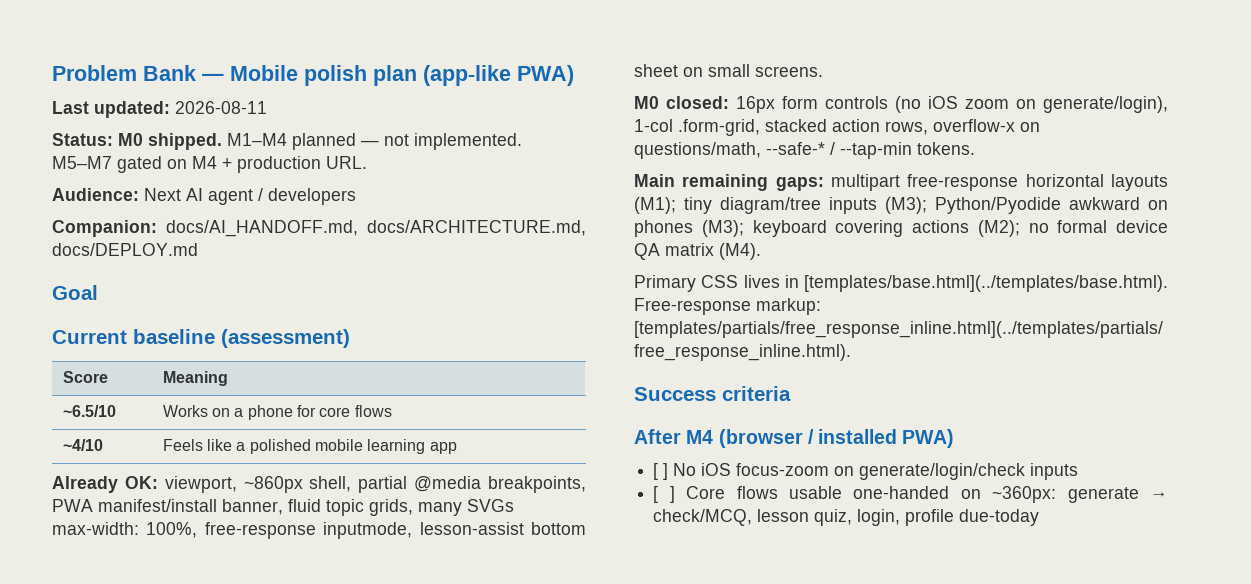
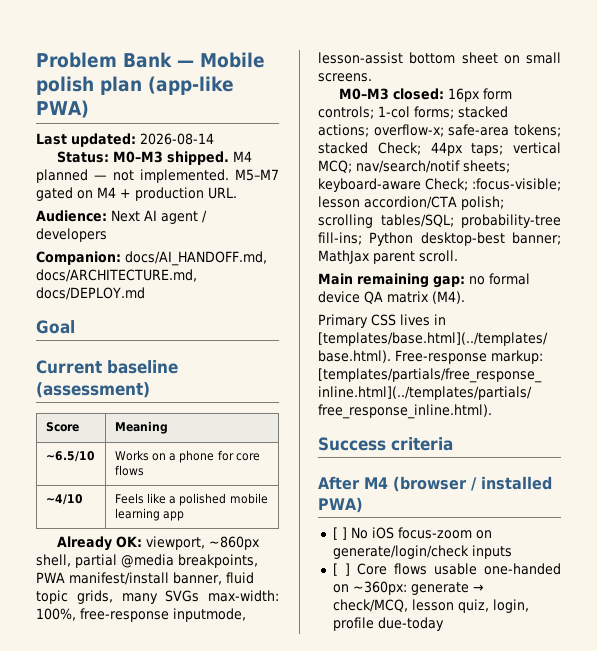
[175,101,267,114] 2026-08-11 -> [140,133,214,145] 2026-08-14
[118,133,287,150] M0 shipped. M1–M4 -> [112,151,252,165] M0–M3 shipped. M4
[634,96,659,109] M0 -> [338,88,389,100] M0–M3
[825,96,1168,113] [634,119,1040,136] [634,142,975,159] [634,174,1168,191] [634,197,1168,214] [634,220,1020,237] controls (no iOS zoom on generate/login), 1-col .form-grid, stacked action rows, overflow-x on questions/math, --safe-* / --tap-min tokens. // Main remaining gaps: multipart free-response horizontal layouts (M1); tiny diagram/tree inputs (M3); Python/Pyodide awkward on phones (M3); keyboard covering actions (M2); -> [318,106,508,119] [318,124,561,137] [318,142,561,156] [318,160,510,173] [318,178,561,192] [318,196,504,210] [318,214,561,228] [318,232,561,246] [318,250,458,264] [318,273,465,288] controls; 1-col forms; stacked actions; overflow-x; safe-area tokens; stacked Check; 44px taps; vertical MCQ; nav/search/notif sheets; keyboard-aware Check; :focus-visible; lesson accordion/CTA polish; scrolling tables/SQL; probability-tree fill-ins; Python desktop-best banner; MathJax parent scroll. // Main remaining gap:

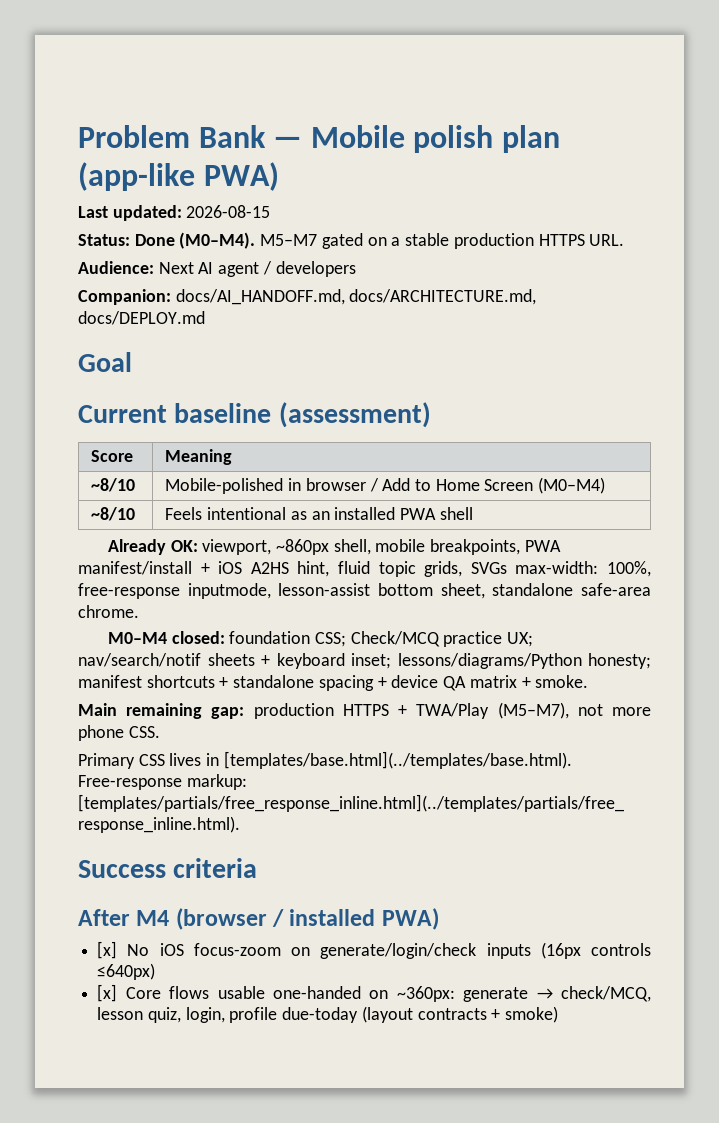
[140,133,214,145] 2026-08-14 -> [186,205,271,218] 2026-08-15
[112,151,252,165] [36,169,279,183] [36,187,204,201] M0–M3 shipped. M4 planned — not implemented. M5–M7 gated on M4 + production -> [134,232,585,249] Done (M0–M4). M5–M7 gated on a stable production HTTPS
[45,451,95,462] [114,450,260,463] [114,465,144,476] [45,494,83,505] [114,493,268,506] [114,508,184,521] ~6.5/10 | Works on a phone for core flows // ~4/10 | Feels like a polished mobile learning app -> [91,478,136,492] [165,477,606,494] [91,507,136,521] [165,507,473,520] ~8/10 | Mobile-polished in browser / Add to Home Screen (M0–M4) // ~8/10 | Feels intentional as an installed PWA shell
[75,554,174,568] partial @media -> [375,539,426,552] mobile
[173,572,222,585] banner, -> [200,561,330,577] + iOS A2HS hint,
[121,593,158,604] many -> (463, 569) none
[461,52,561,64] [318,73,372,82] [338,88,512,102] [318,106,508,119] [318,124,561,137] [318,142,561,156] [318,160,510,173] [318,178,561,192] [318,196,504,210] [318,214,561,228] [318,232,561,246] [318,250,458,264] [318,273,530,288] [318,291,465,304] sheet on small screens. // M0–M3 closed: 16px form controls; 1-col forms; stacked actions; overflow-x; safe-area tokens; stacked Check; 44px taps; vertical MCQ; nav/search/notif sheets; keyboard-aware Check; :focus-visible; lesson accordion/CTA polish; scrolling tables/SQL; probability-tree fill-ins; Python desktop-best banner; MathJax parent scroll. // Main remaining gap: no formal device QA matrix (M4). -> [440,583,651,599] [78,605,139,618] [107,631,534,647] [78,653,651,669] [78,675,589,691] [78,702,651,719] [78,725,160,741] sheet, standalone safe-area chrome. // M0–M4 closed: foundation CSS; Check/MCQ practice UX; nav/search/notif sheets + keyboard inset; lessons/diagrams/Python honesty; manifest shortcuts + standalone spacing + device QA matrix + smoke. // Main remaining gap: production HTTPS + TWA/Play (M5–M7), not more phone CSS.
[332,527,347,540] [ ] -> [97,941,118,959] [x]
[332,563,350,576] // [ ] -> [540,942,651,959] [97,963,156,980] [97,984,118,1002] (16px controls ≤640px) // [x]
(444, 624) none -> [361,1006,559,1023] (layout contracts + smoke)

